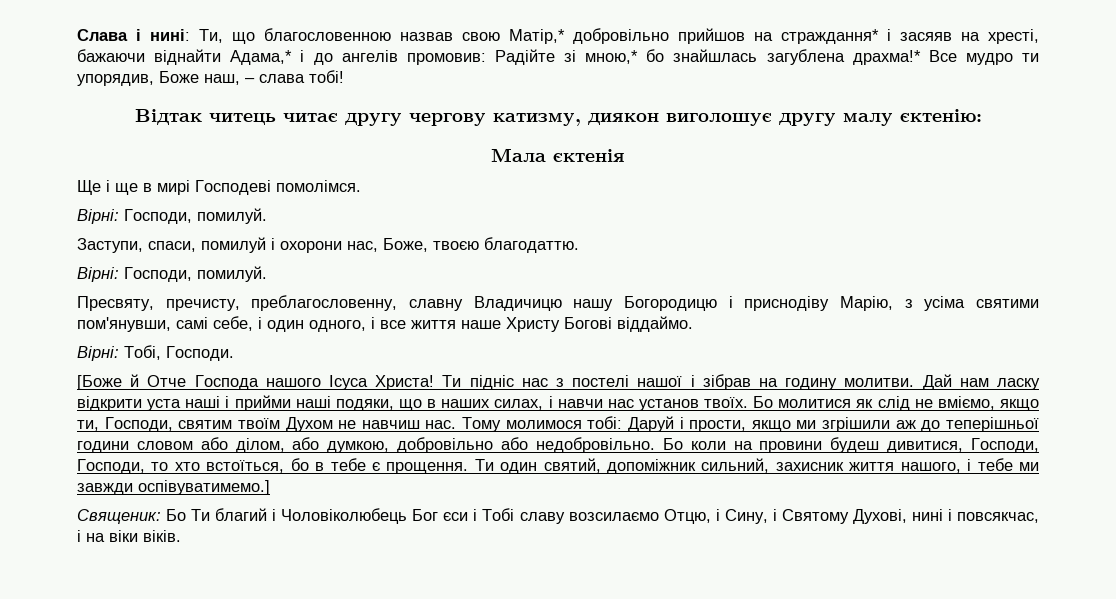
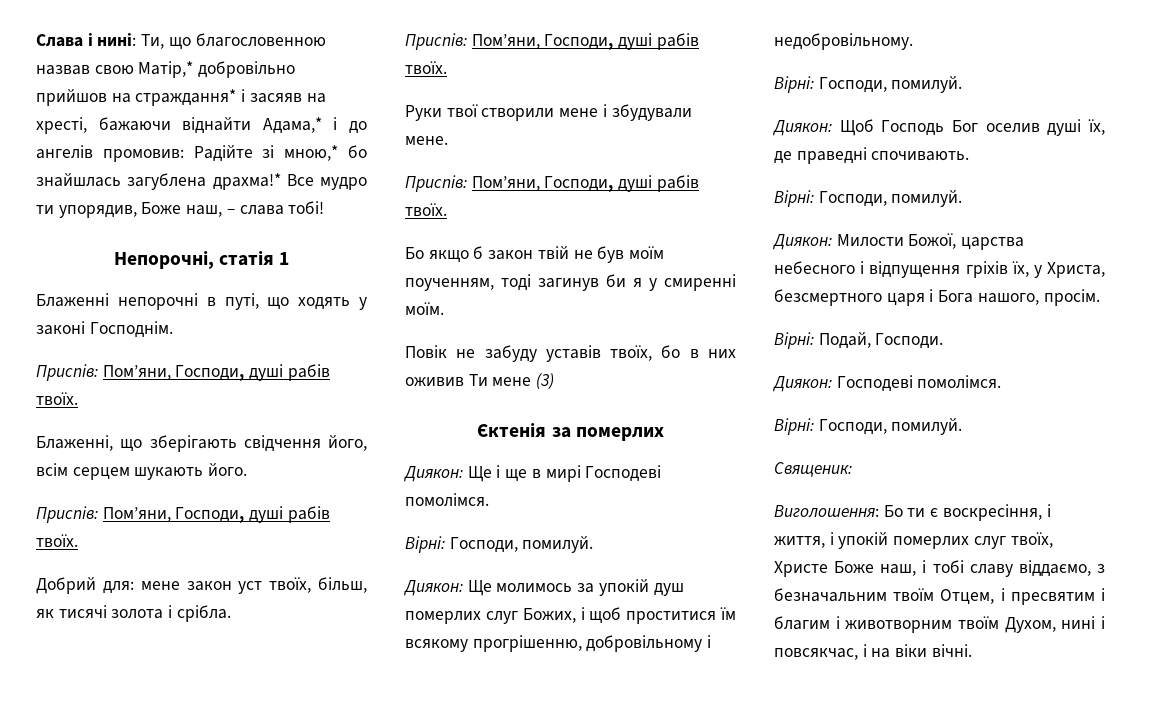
[134,109,982,126] [491,148,625,162] Відтак читець читає другу чергову катизму, диякон виголошує другу малу єктенію: // Мала єктенія // -> [113,251,290,269] [36,293,367,310] [36,321,173,338] [36,364,330,381] [36,392,78,405] [36,435,367,452] [36,463,248,480] [36,506,330,523] [36,534,78,547] [36,577,367,594] [36,605,231,622] [405,33,699,50] [405,61,447,74] [405,104,692,121] [405,136,448,145] [405,175,699,192] [405,203,447,216] [405,246,665,263] [405,274,736,291] [405,302,444,315] [405,345,736,362] [405,373,555,389] [477,423,664,441] [404,466,463,482] Непорочні, статія 1 // Блаженні непорочні в путі, що ходять у законі Господнім. // Приспів: Пом’яни, Господи, душі рабів твоїх. // Блаженні, що зберігають свідчення його, всім серцем шукають його. // Приспів: Пом’яни, Господи, душі рабів твоїх. // Добрий для: мене закон уст твоїх, більш, як тисячі золота і срібла. // Приспів: Пом’яни, Господи, душі рабів твоїх. // Руки твої створили мене і збудували мене. // Приспів: Пом’яни, Господи, душі рабів твоїх. // Бо якщо б закон твій не був моїм поученням, тоді загинув би я у смиренні моїм. // Повік не забуду уставів твоїх, бо в них оживив Ти мене (3) // Єктенія за померлих // Диякон:
[77,237,579,253] [77,266,267,282] [77,295,1039,311] [77,316,693,332] [77,345,234,361] [77,374,1041,390] [77,395,1039,411] [77,416,1040,432] [77,437,1039,453] [77,458,1040,474] [77,480,270,495] [77,508,907,524] Заступи, спаси, помилуй і охорони нас, Боже, твоєю благодаттю. // Вірні: Господи, помилуй. // Пресвяту, пречисту, преблагословенну, славну Владичицю нашу Богородицю і приснодіву Марію, з усіма святими пом'янувши, самі себе, і один одного, і все життя наше Христу Богові віддаймо. // Вірні: Тобі, Господи. // [Боже й Отче Господа нашого Ісуса Христа! Ти підніс нас з постелі нашої і зібрав на годину молитви. Дай нам ласку відкрити уста наші і прийми наші подяки, що в наших силах, і навчи нас установ твоїх. Бо молитися як слід не вміємо, якщо ти, Господи, святим твоїм Духом не навчиш нас. Тому молимося тобі: Даруй і прости, якщо ми згрішили аж до теперішньої години словом або ділом, або думкою, добровільно або недобровільно. Бо коли на провини будеш дивитися, Господи, Господи, то хто встоїться, бо в тебе є прощення. Ти один святий, допоміжник сильний, захисник життя нашого, і тебе ми завжди оспівуватимемо.] // Священик: Бо Ти благий і Чоловіколюбець Бог єси і Тобі славу возсилаємо Отцю, і Сину, і Святому Духові, -> [404,579,684,596] [405,607,736,624] [405,635,712,652] [774,33,913,50] [774,76,963,93] [773,119,1105,136] [774,147,970,164] [774,190,963,207] [773,233,1025,250] [774,261,1105,278] [774,289,1100,306] [774,332,944,349] [773,375,1002,392] [774,418,963,435] [774,462,852,477] [774,504,1051,521] [774,532,1053,549] [774,560,1105,577] [774,588,1105,605] [774,616,1056,633] Диякон: Ще молимось за упокій душ померлих слуг Божих, і щоб проститися їм всякому прогрішенню, добровільному і недобровільному. // Вірні: Господи, помилуй. // Диякон: Щоб Господь Бог оселив душі їх, де праведні спочивають. // Вірні: Господи, помилуй. // Диякон: Милости Божої, царства небесного і відпущення гріхів їх, у Христа, безсмертного царя і Бога нашого, просім. // Вірні: Подай, Господи. // Диякон: Господеві помолімся. // Вірні: Господи, помилуй. // Священик: // Виголошення: Бо ти є воскресіння, і життя, і упокій померлих слуг твоїх, Христе Боже наш, і тобі славу віддаємо, з безначальним твоїм Отцем, і пресвятим і благим і животворним твоїм Духом,
[143,530,181,542] віків. -> [931,644,972,657] вічні.

